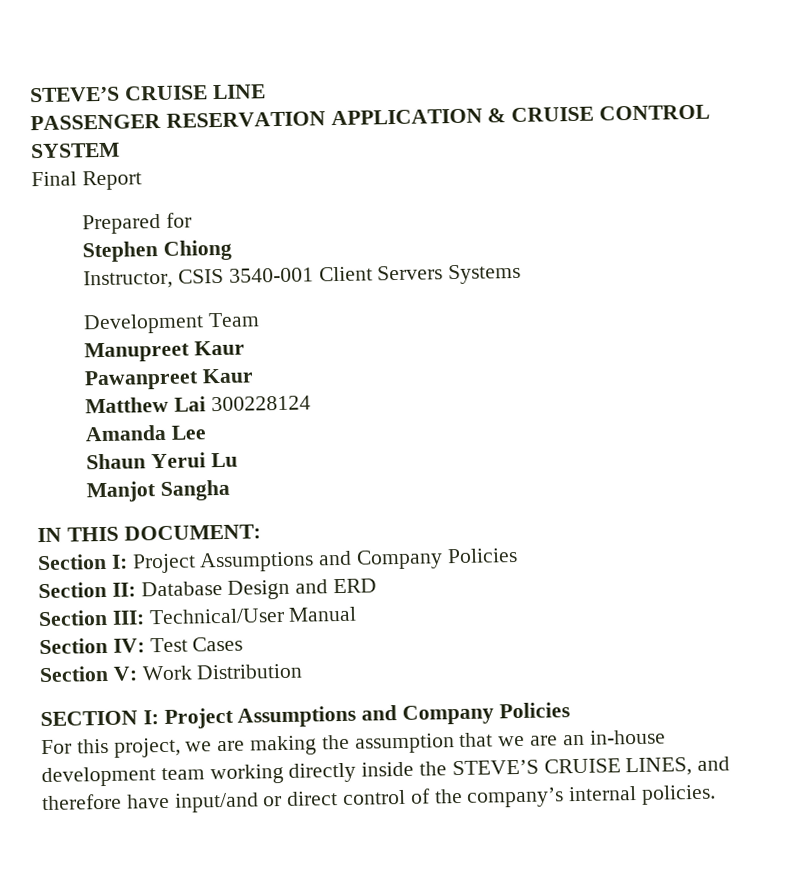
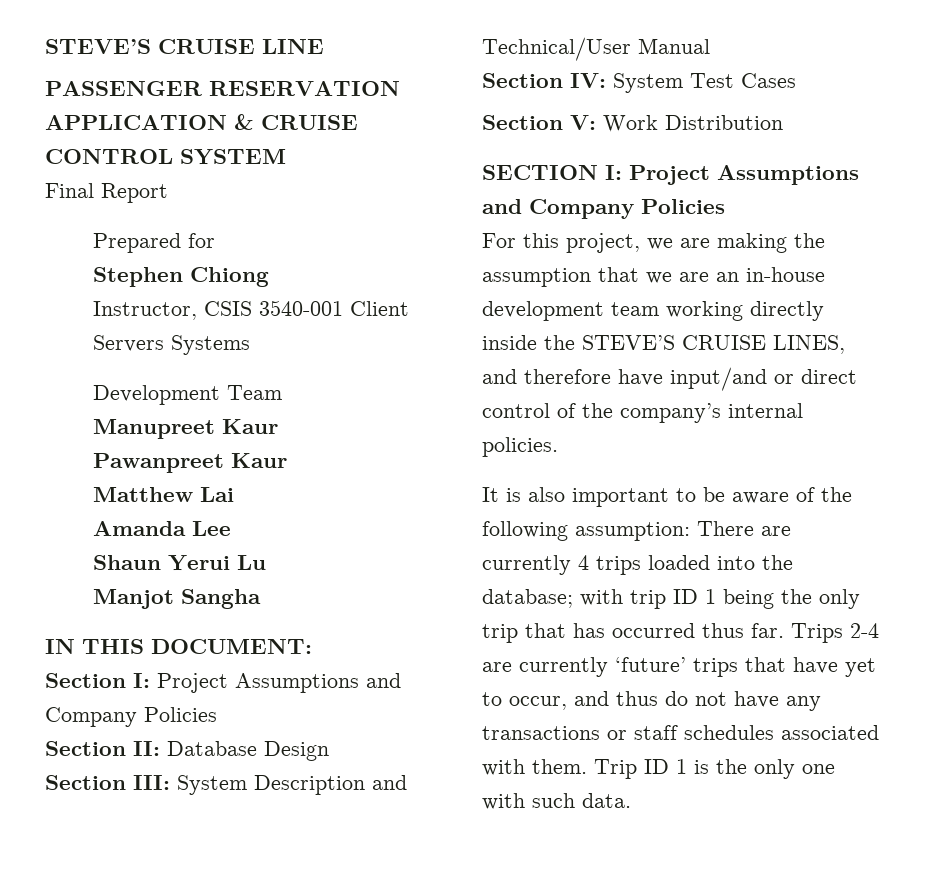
[210,395,311,412] 300228124 -> (234, 494) none
[295,578,378,594] and ERD -> (329, 751) none
(145, 617) none -> [177,775,407,795] System Description and
(145, 645) none -> [613,73,683,93] System
(717, 794) none -> [482,487,852,507] [482,521,791,541] [482,555,793,575] [482,589,860,609] [482,623,879,643] [482,657,876,677] [482,691,821,711] [482,725,879,740] [482,759,835,779] [482,793,631,810] // It is also important to be aware of the following assumption: There are currently 4 trips loaded into the database; with trip ID 1 being the only trip that has occurred thus far. Trips 2-4 are currently ‘future’ trips that have yet to occur, and thus do not have any transactions or staff schedules associated with them. Trip ID 1 is the only one with such data.

